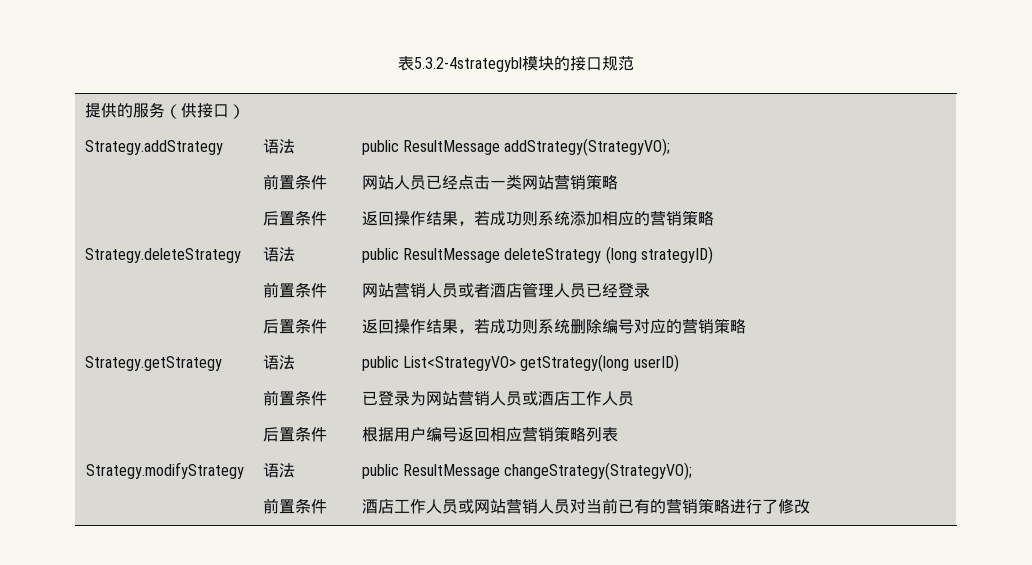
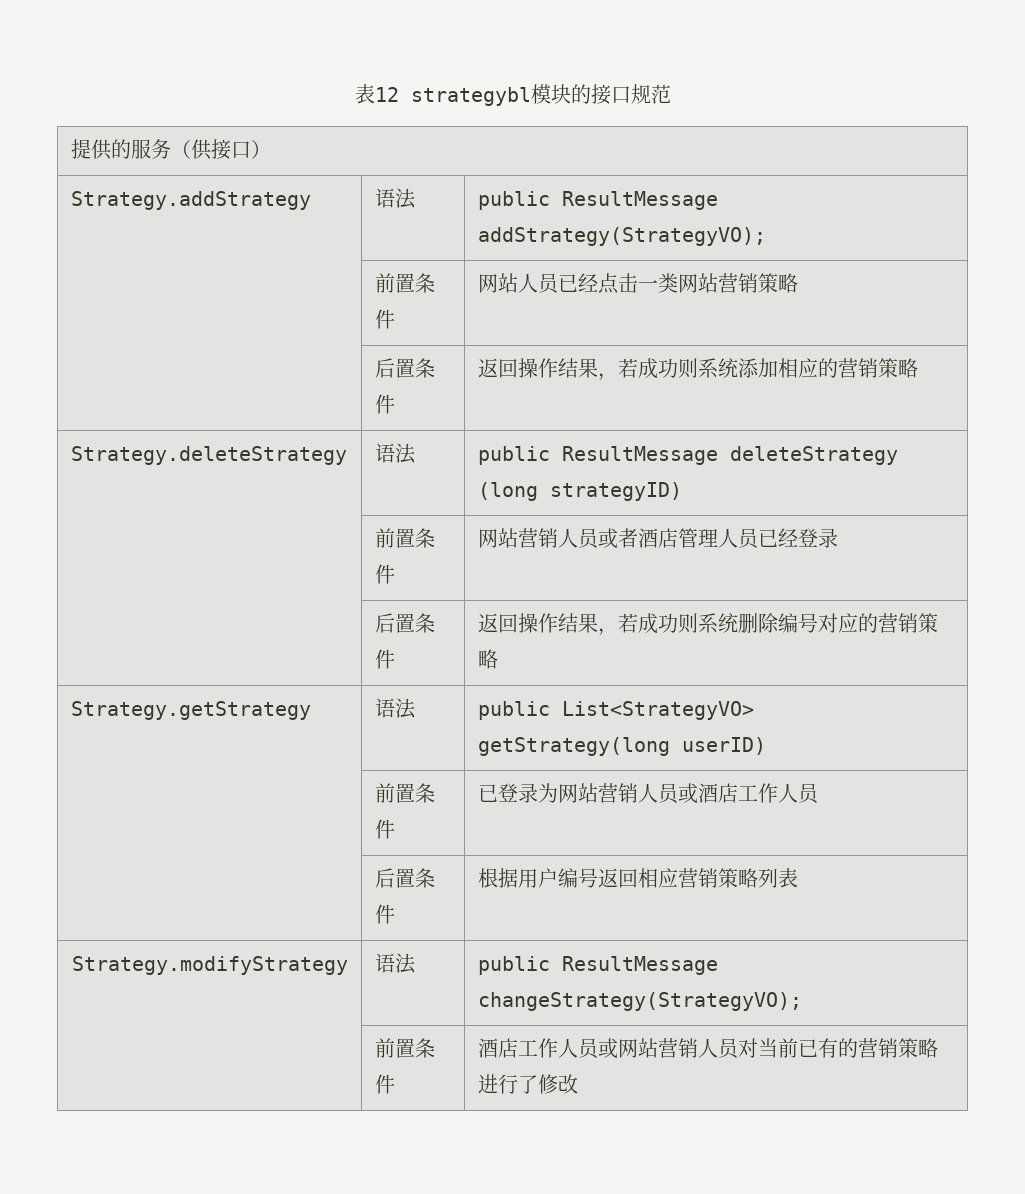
[398,56,522,72] 表5.3.2-4strategybl -> [354,84,531,106] 表12 strategybl

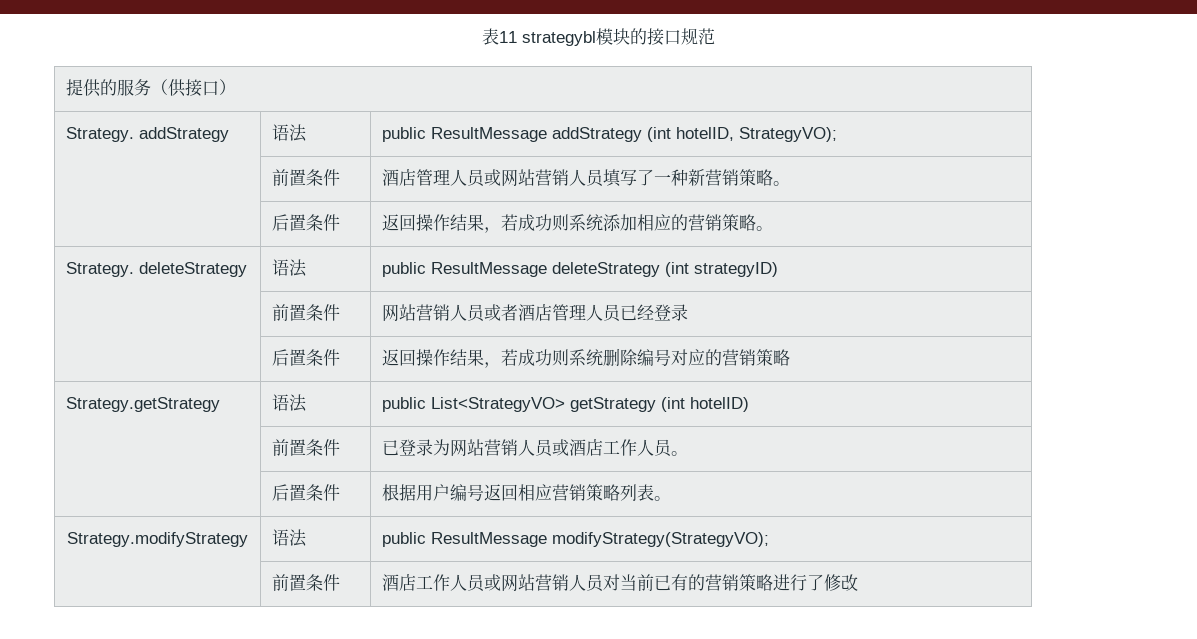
[354,84,399,104] 表12 -> [482,28,517,45] 表11
[70,191,311,210] [374,188,416,209] [477,191,718,210] [477,227,766,246] [374,273,435,293] [374,309,395,329] [477,273,798,294] Strategy.addStrategy | 语法 | public ResultMessage addStrategy(StrategyVO); // | 前置条件 | 网站人员已经点击一类网站营销策略 -> [65,127,229,142] [271,124,307,142] [381,127,837,142] [271,169,340,186] [381,169,790,187] Strategy. addStrategy | 语法 | public ResultMessage addStrategy (int hotelID, StrategyVO); // | 前置条件 | 酒店管理人员或网站营销人员填写了一种新营销策略。
[70,446,347,465] // Strategy.deleteStrategy -> [755,226,773,231] [65,262,247,277] 。 // Strategy. deleteStrategy
[477,482,538,501] (long -> [664,262,689,277] (int
[477,737,766,756] getStrategy(long userID) -> [569,397,749,412] getStrategy (int hotelID)
(820, 793) none -> [670,451,688,456] 。
(798, 878) none -> [653,496,671,501] 。
[477,992,802,1011] changeStrategy(StrategyVO); -> [551,532,769,547] modifyStrategy(StrategyVO);

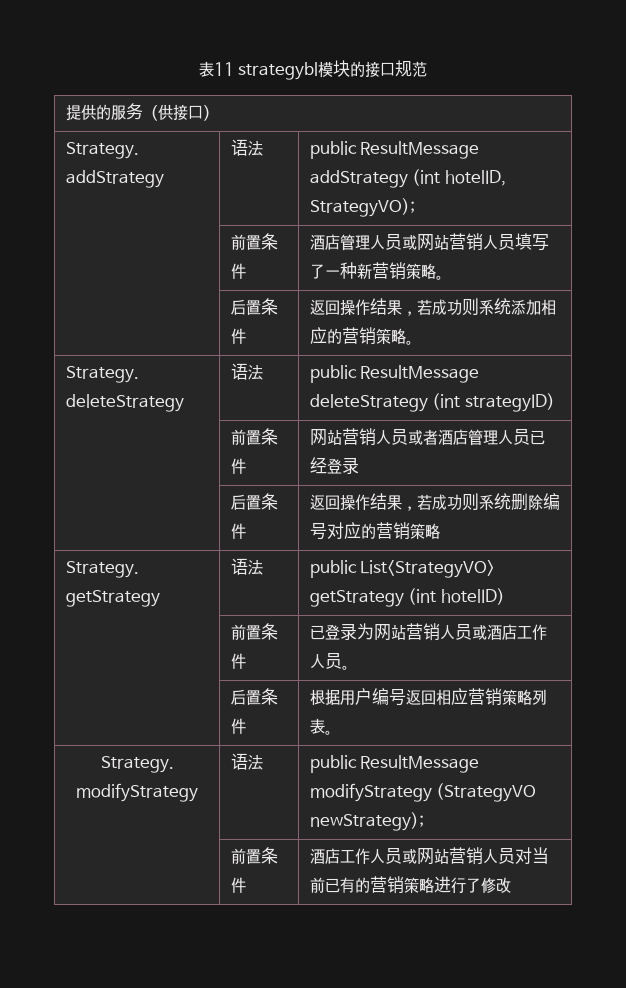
[65,397,220,412] Strategy.getStrategy -> [65,561,139,578] [65,590,160,607] Strategy. getStrategy
[67,532,248,547] [271,529,307,547] [381,532,769,547] Strategy.modifyStrategy | 语法 | public ResultMessage modifyStrategy(StrategyVO); -> [100,756,174,773] [76,783,198,802] [230,753,263,770] [309,755,480,773] [309,783,537,802] [309,812,424,831] Strategy. modifyStrategy | 语法 | public ResultMessage modifyStrategy (StrategyVO newStrategy);

